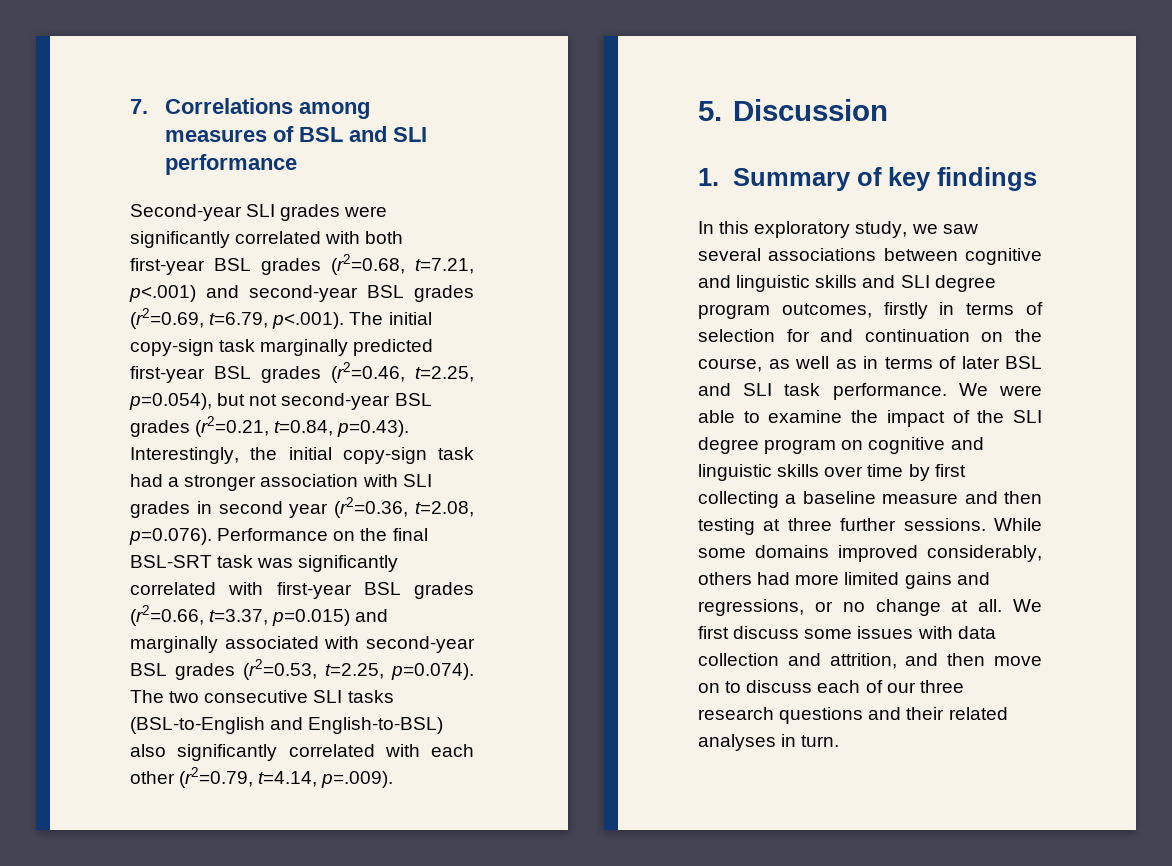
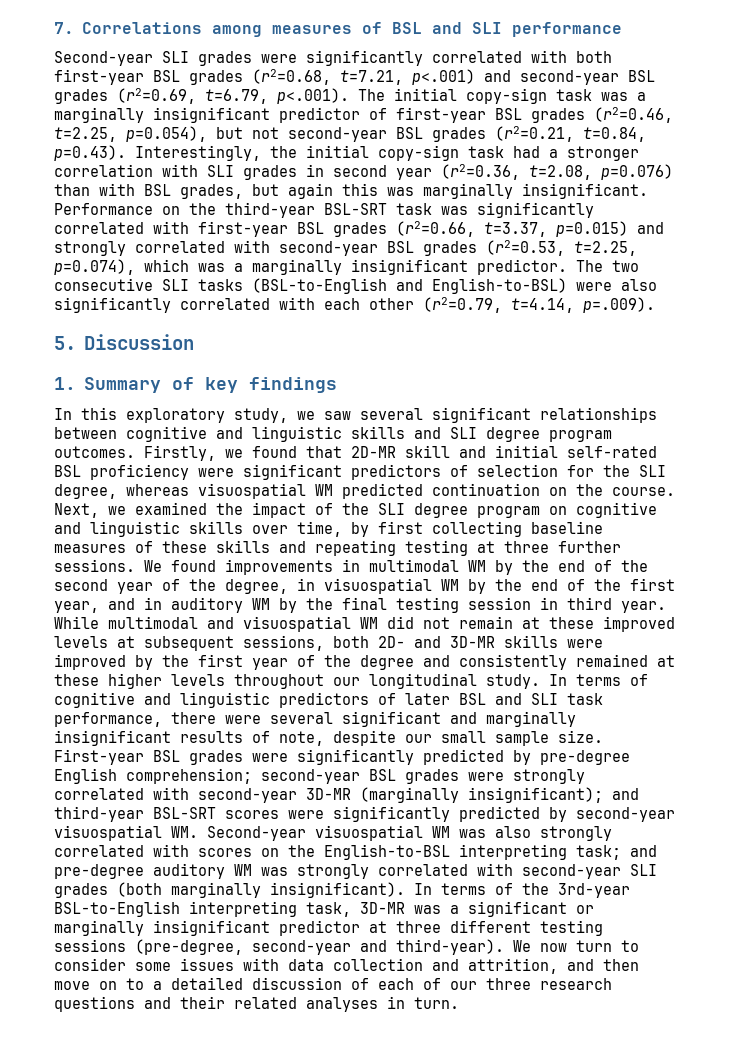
[260,339,434,356] marginally predicted -> [601,92,646,101] [54,107,387,123] was a marginally insignificant predictor of
[260,474,359,487] association -> [54,164,153,177] correlation
[129,528,212,545] p=0.076). -> [601,164,673,180] [54,183,648,199] p=0.076) than with BSL grades, but again this was marginally insignificant.
[392,528,428,541] final -> [225,202,315,218] third-year
[130,636,319,653] marginally associated -> [54,241,225,256] strongly correlated
[391,663,474,680] p=0.074). -> [54,259,567,275] p=0.074), which was a marginally insignificant predictor.
(444, 725) none -> [576,282,612,291] were
[768,248,877,261] associations -> [432,407,657,423] significant relationships
[781,302,1043,319] [698,329,1042,342] [698,356,1042,372] [698,383,1042,400] [698,410,843,423] outcomes, firstly in terms of selection for and continuation on the course, as well as in terms of later BSL and SLI task performance. We were able to examine -> [54,445,657,461] [54,464,666,480] [54,483,675,499] [54,502,207,518] outcomes. Firstly, we found that 2D-MR skill and initial self-rated BSL proficiency were significant predictors of selection for the SLI degree, whereas visuospatial WM predicted continuation on the course. Next, we examined
[867,464,904,477] time -> [297,521,342,537] time,
[785,491,1042,504] a baseline measure and then -> [531,521,603,534] [54,540,396,556] baseline measures of these skills and repeating
[994,518,1042,531] [698,545,1042,562] [698,572,990,589] [698,599,1042,616] [698,626,800,639] While some domains improved considerably, others had more limited gains and regressions, or no change at all. We first discuss -> [144,559,648,575] [54,578,675,594] [54,597,666,613] [54,616,675,632] [54,635,603,651] [54,654,675,670] [54,673,648,689] [54,692,603,708] [54,711,576,727] [54,730,603,746] [54,749,630,765] [54,768,585,784] [54,787,639,803] [54,806,675,822] [54,825,612,841] [54,844,657,860] [54,863,657,879] [54,882,630,898] [54,901,594,917] [54,920,603,936] [54,939,639,955] [54,958,126,971] We found improvements in multimodal WM by the end of the second year of the degree, in visuospatial WM by the end of the first year, and in auditory WM by the final testing session in third year. While multimodal and visuospatial WM did not remain at these improved levels at subsequent sessions, both 2D- and 3D-MR skills were improved by the first year of the degree and consistently remained at these higher levels throughout our longitudinal study. In terms of cognitive and linguistic predictors of later BSL and SLI task performance, there were several significant and marginally insignificant results of note, despite our small sample size. First-year BSL grades were significantly predicted by pre-degree English comprehension; second-year BSL grades were strongly correlated with second-year 3D-MR (marginally insignificant); and third-year BSL-SRT scores were significantly predicted by second-year visuospatial WM. Second-year visuospatial WM was also strongly correlated with scores on the English-to-BSL interpreting task; and pre-degree auditory WM was strongly correlated with second-year SLI grades (both marginally insignificant). In terms of the 3rd-year BSL-to-English interpreting task, 3D-MR was a significant or marginally insignificant predictor at three different testing sessions (pre-degree, second-year and third-year). We now turn to consider
[746,680,813,693] discuss -> [153,977,369,990] a detailed discussion of

